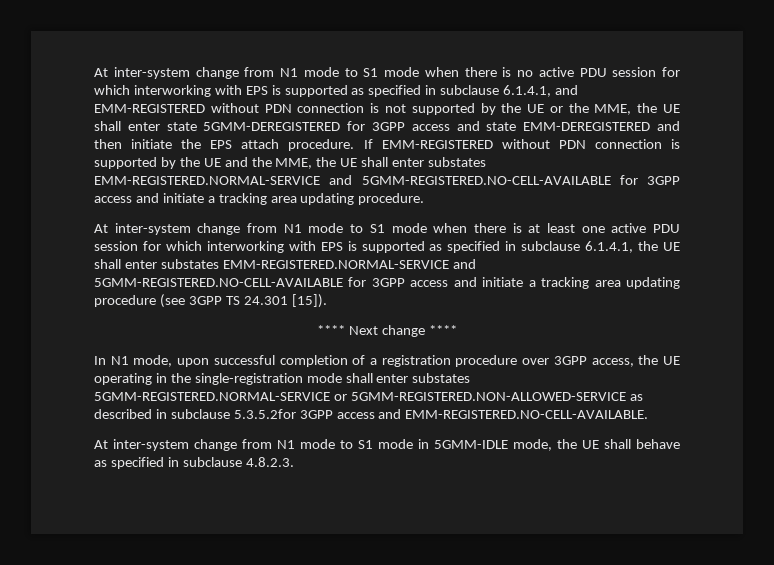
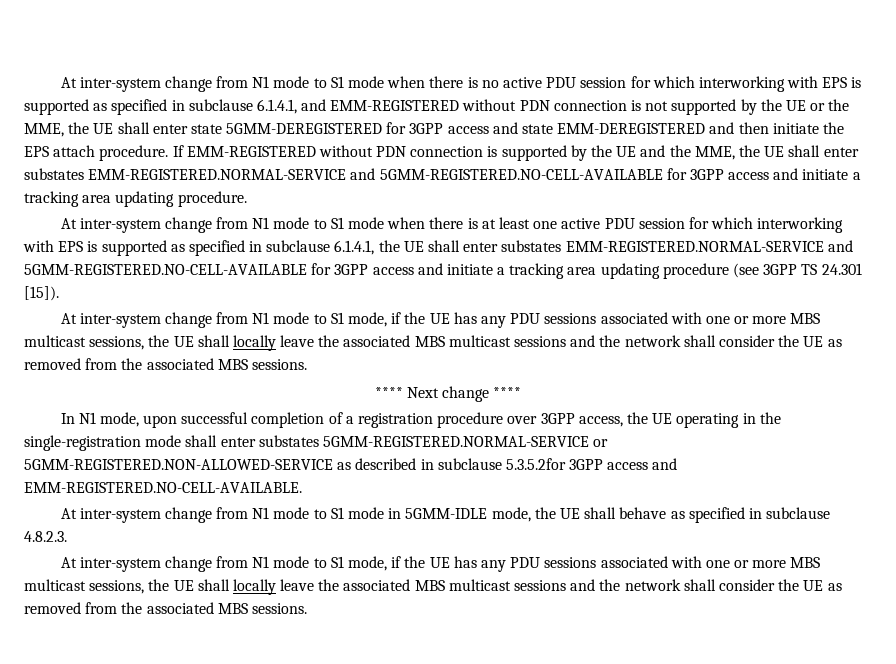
(327, 301) none -> [60,312,821,328] [24,335,842,351] [24,358,307,370] // At inter-system change from N1 mode to S1 mode, if the UE has any PDU sessions associated with one or more MBS multicast sessions, the UE shall locally leave the associated MBS multicast sessions and the network shall consider the UE as removed from the associated MBS sessions.
(294, 462) none -> [60,556,821,572] [24,579,842,595] [24,602,307,614] // At inter-system change from N1 mode to S1 mode, if the UE has any PDU sessions associated with one or more MBS multicast sessions, the UE shall locally leave the associated MBS multicast sessions and the network shall consider the UE as removed from the associated MBS sessions.

